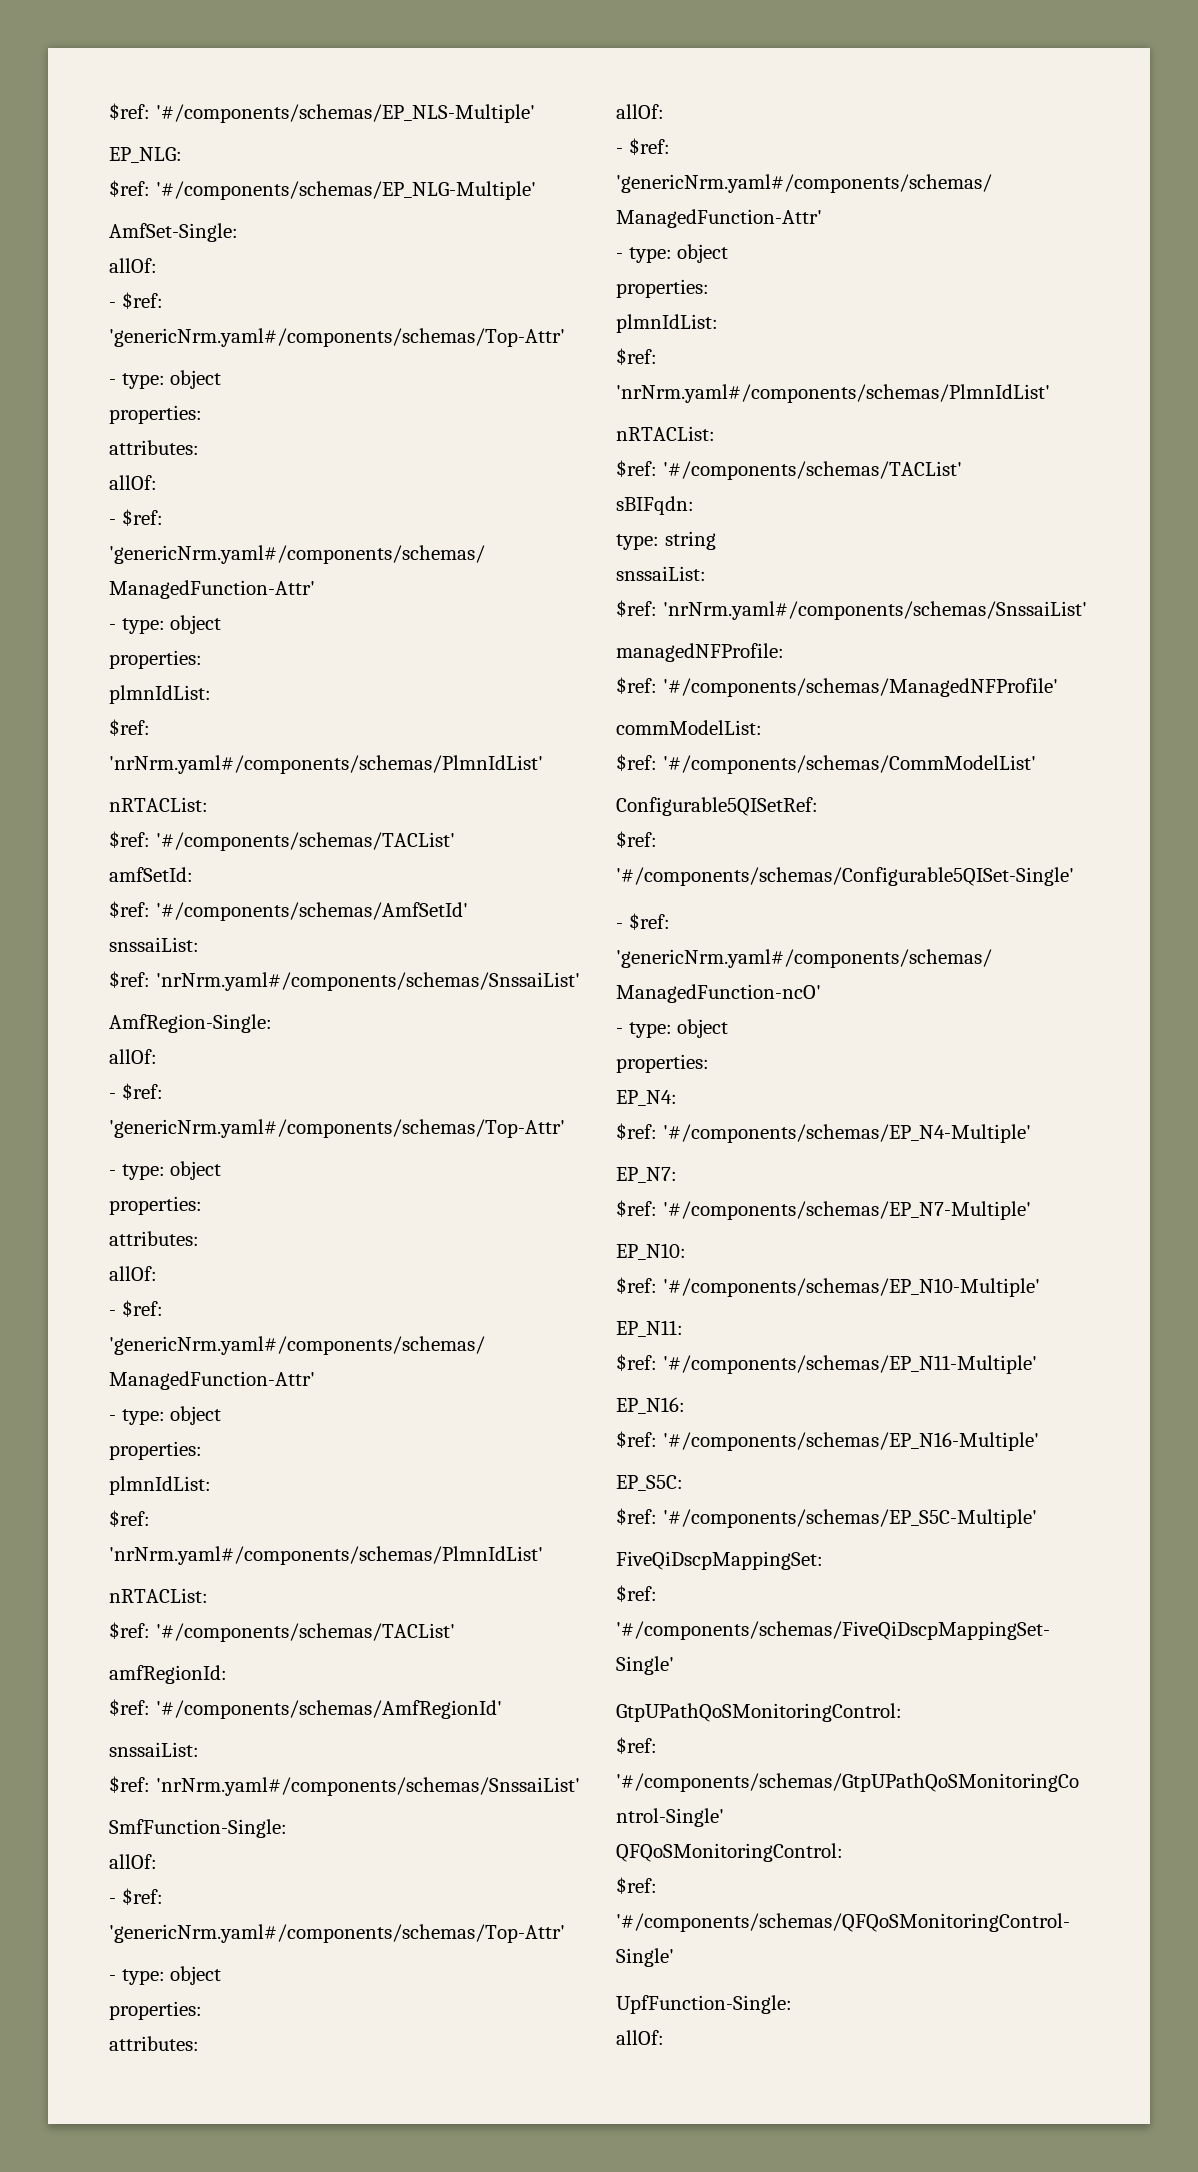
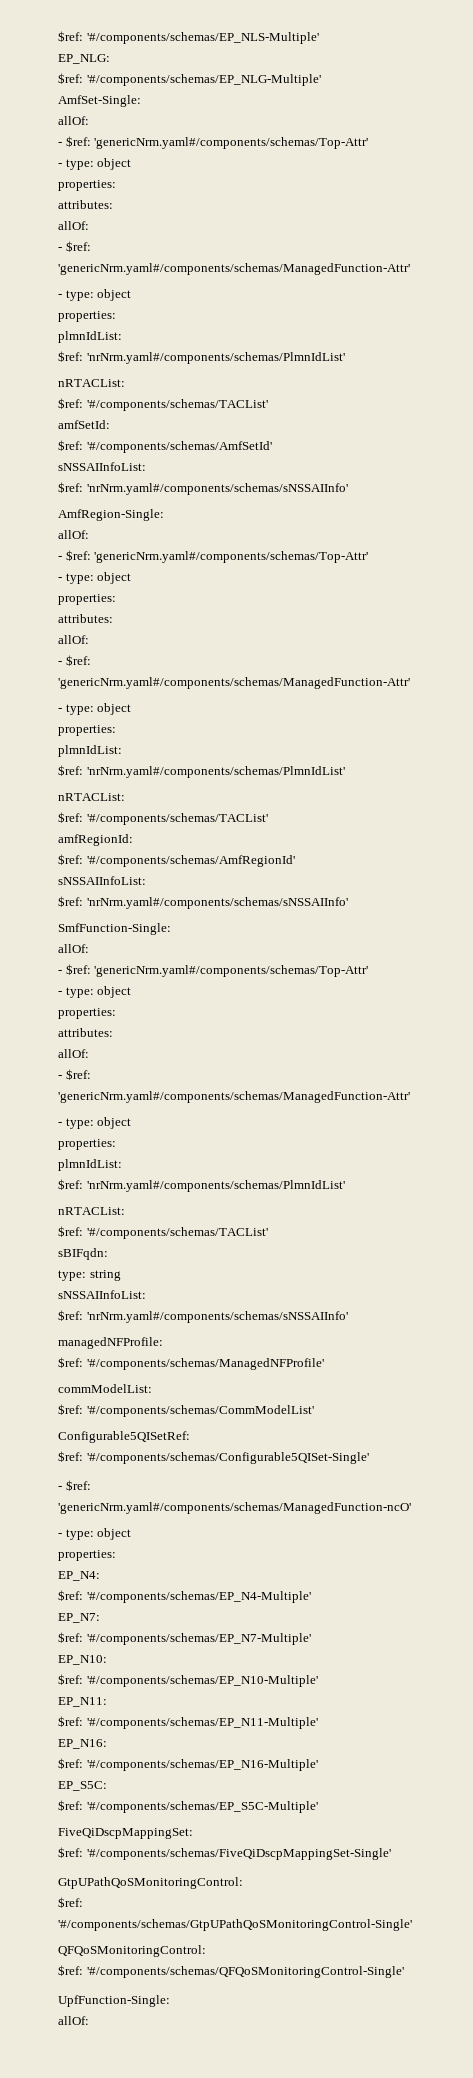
[109,937,199,952] [109,971,580,991] snssaiList: // $ref: 'nrNrm.yaml#/components/schemas/SnssaiList' -> [58,462,146,471] [58,482,348,495] sNSSAIInfoList: // $ref: 'nrNrm.yaml#/components/schemas/sNSSAIInfo'
[109,1742,199,1757] [109,1776,580,1796] snssaiList: // $ref: 'nrNrm.yaml#/components/schemas/SnssaiList' -> [58,876,146,885] [58,896,348,909] sNSSAIInfoList: // $ref: 'nrNrm.yaml#/components/schemas/sNSSAIInfo'
[616,566,706,581] [616,600,1087,620] snssaiList: // $ref: 'nrNrm.yaml#/components/schemas/SnssaiList' -> [58,1290,146,1299] [58,1310,348,1323] sNSSAIInfoList: // $ref: 'nrNrm.yaml#/components/schemas/sNSSAIInfo'

